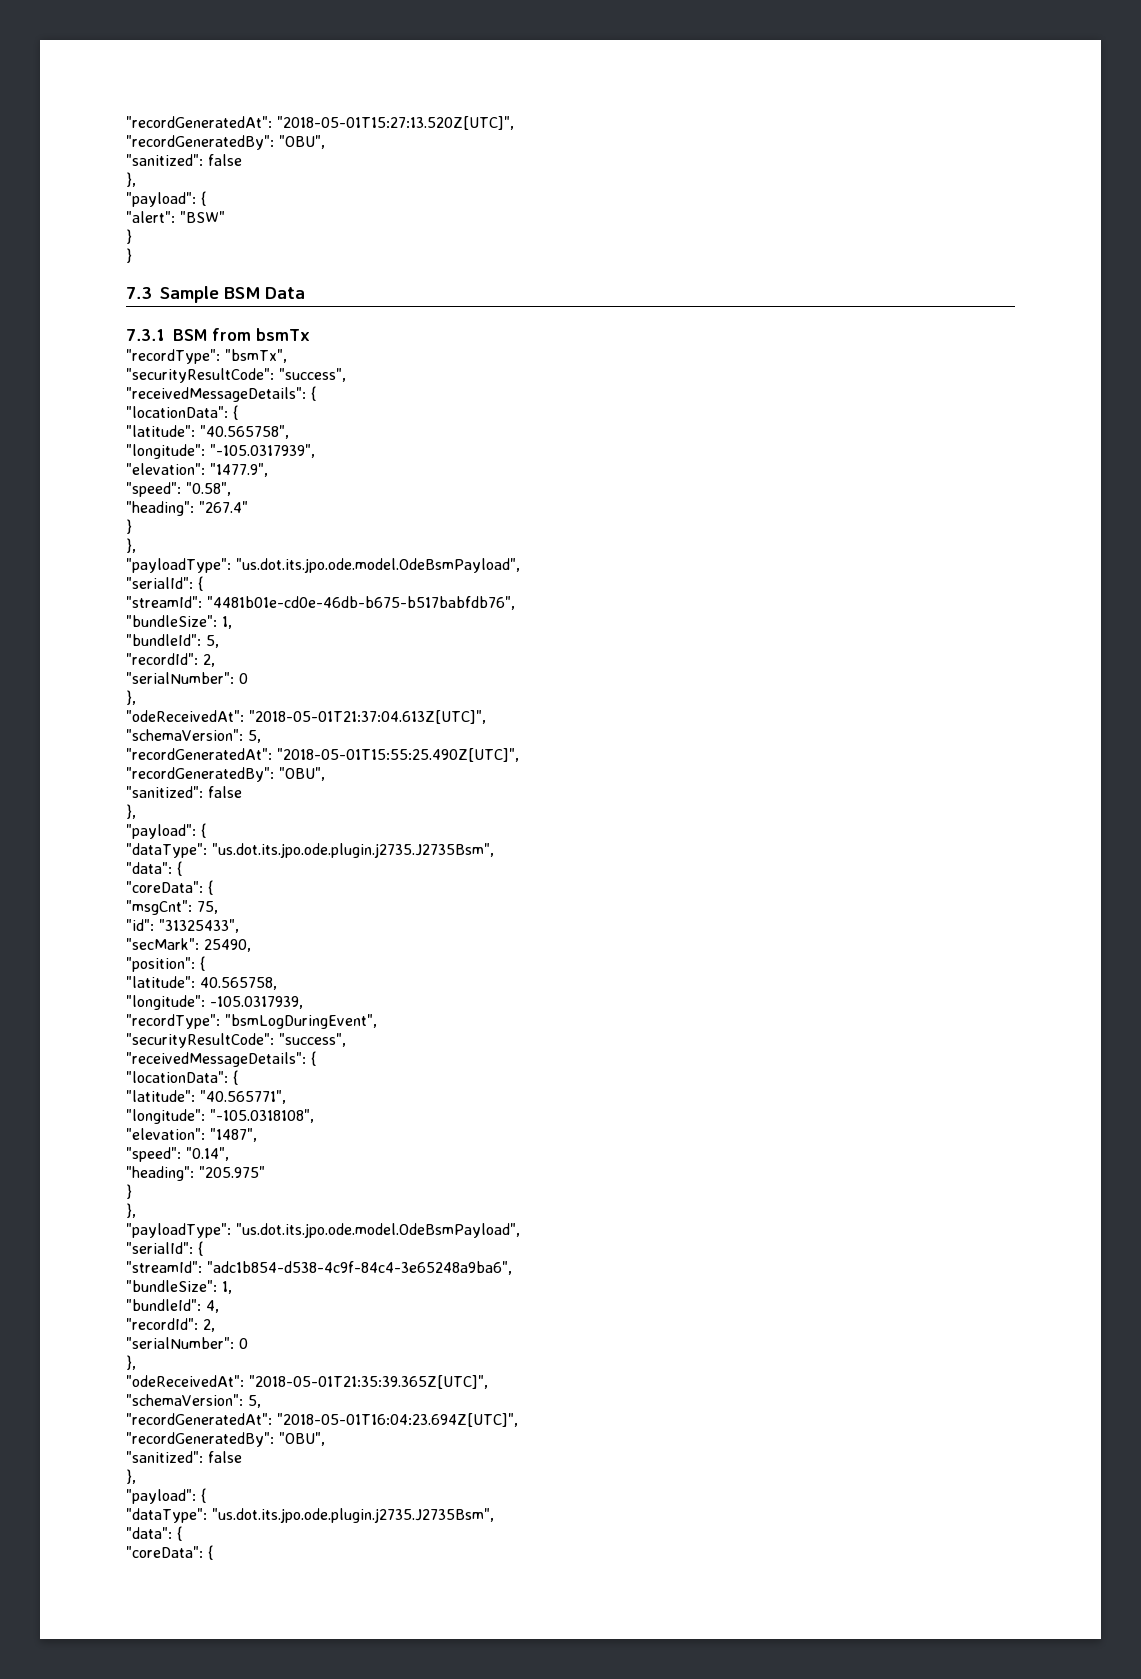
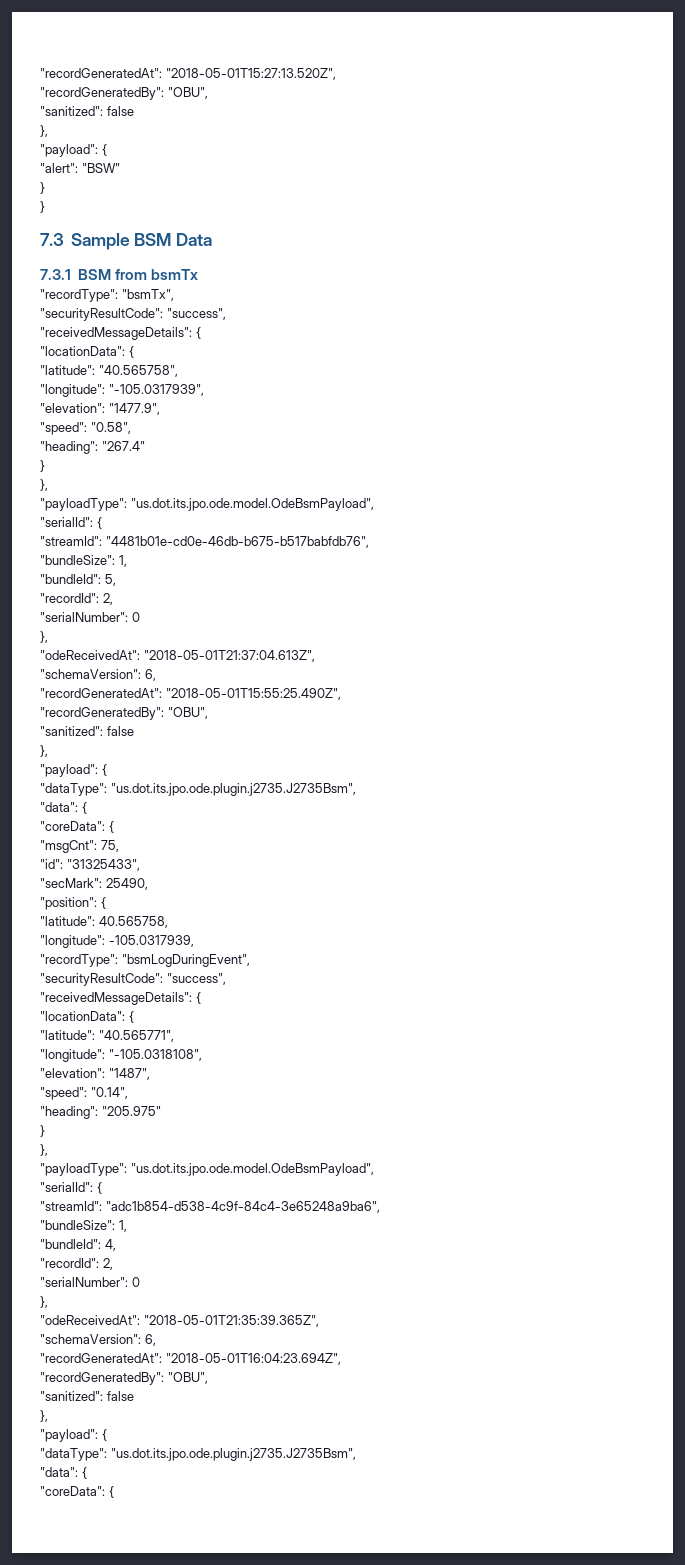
[126,116,514,130] "recordGeneratedAt": "2018-05-01T15:27:13.520Z[UTC]", -> [40,68,336,80] "recordGeneratedAt": "2018-05-01T15:27:13.520Z",
[249,710,486,724] [126,729,261,743] [126,748,519,762] "2018-05-01T21:37:04.613Z[UTC]", // "schemaVersion": 5, // "recordGeneratedAt": "2018-05-01T15:55:25.490Z[UTC]", -> [143,650,315,662] [40,669,156,681] [40,688,341,700] "2018-05-01T21:37:04.613Z", // "schemaVersion": 6, // "recordGeneratedAt": "2018-05-01T15:55:25.490Z",
[249,1375,488,1389] [126,1394,261,1408] [126,1413,518,1427] "2018-05-01T21:35:39.365Z[UTC]", // "schemaVersion": 5, // "recordGeneratedAt": "2018-05-01T16:04:23.694Z[UTC]", -> [143,1315,319,1327] [40,1334,156,1346] [40,1353,341,1365] "2018-05-01T21:35:39.365Z", // "schemaVersion": 6, // "recordGeneratedAt": "2018-05-01T16:04:23.694Z",

